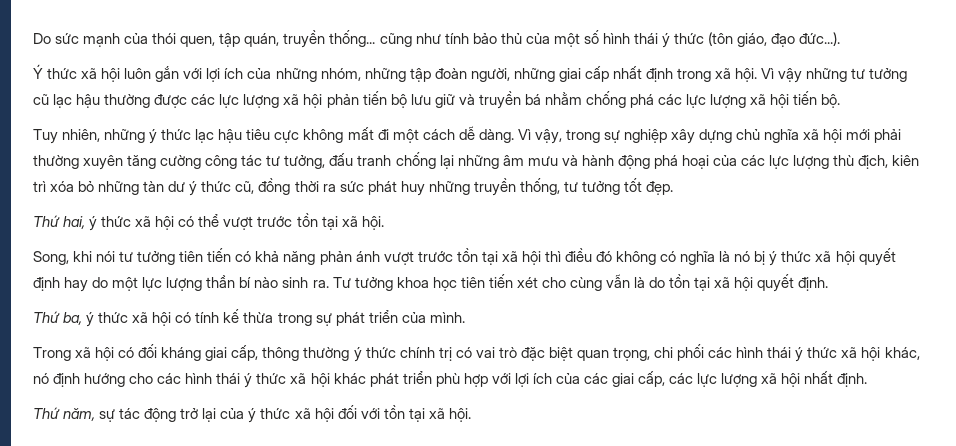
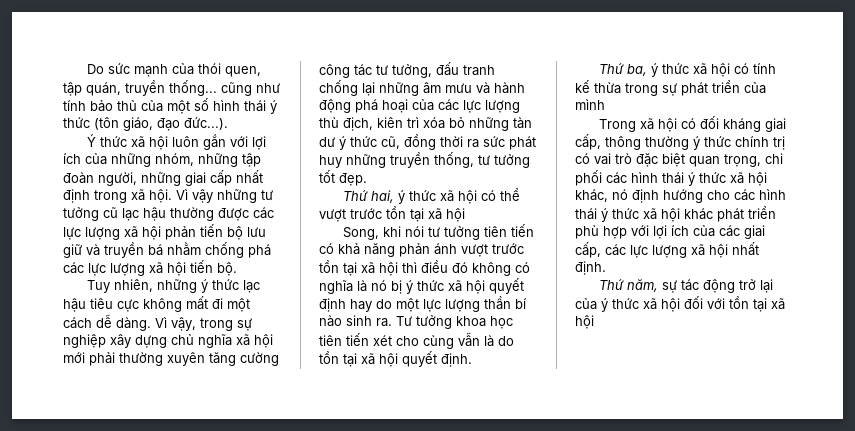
[361,216,384,230] hội. -> [446,208,465,222] hội
[429,312,465,323] mình. -> [575,99,605,110] mình
[448,408,471,422] hội. -> [575,315,594,329] hội

